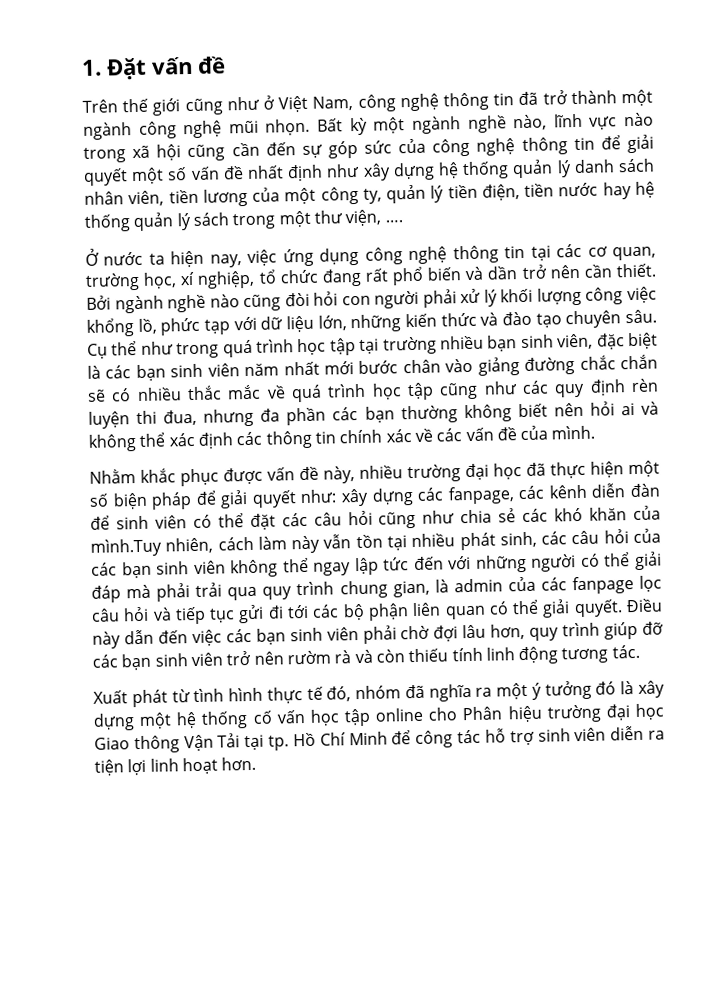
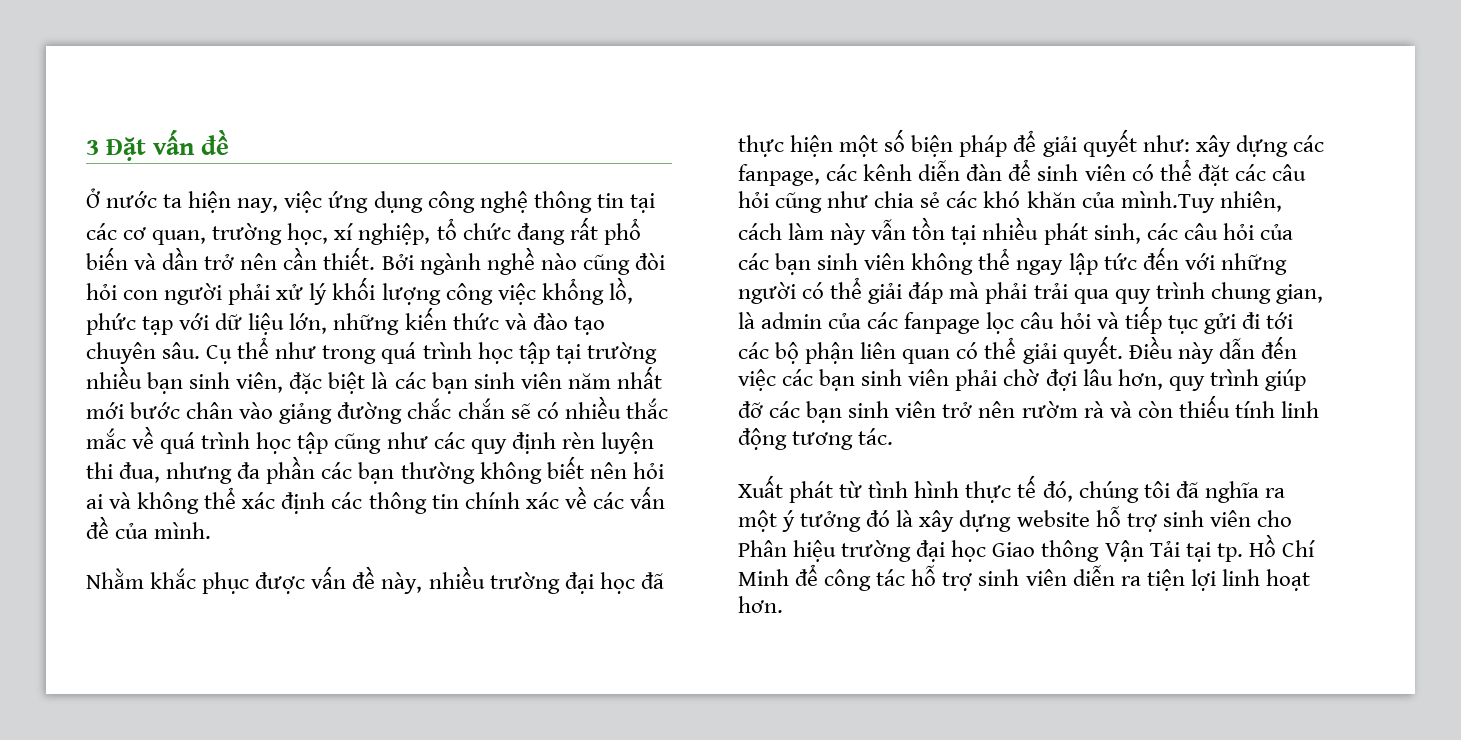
[81,59,102,76] 1. -> [86,140,99,155] 3
[82,89,654,116] [83,112,655,140] [83,134,654,163] [83,158,655,186] [84,181,655,207] [84,209,403,232] // Trên thế giới cũng như ở Việt Nam, công nghệ thông tin đã trở thành một ngành công nghệ mũi nhọn. Bất kỳ một ngành nghề nào, lĩnh vực nào trong xã hội cũng cần đến sự góp sức của công nghệ thông tin để giải quyết một số vấn đề nhất định như xây dựng hệ thống quản lý danh sách nhân viên, tiền lương của một công ty, quản lý tiền điện, tiền nước hay hệ thống quản lý sách trong một thư viện, …. -> (230, 142) none
[355,685,402,700] nhóm -> [1078,481,1170,503] chúng tôi
[139,707,424,730] một hệ thống cố vấn học tập online -> [1016,505,1251,532] website hỗ trợ sinh viên

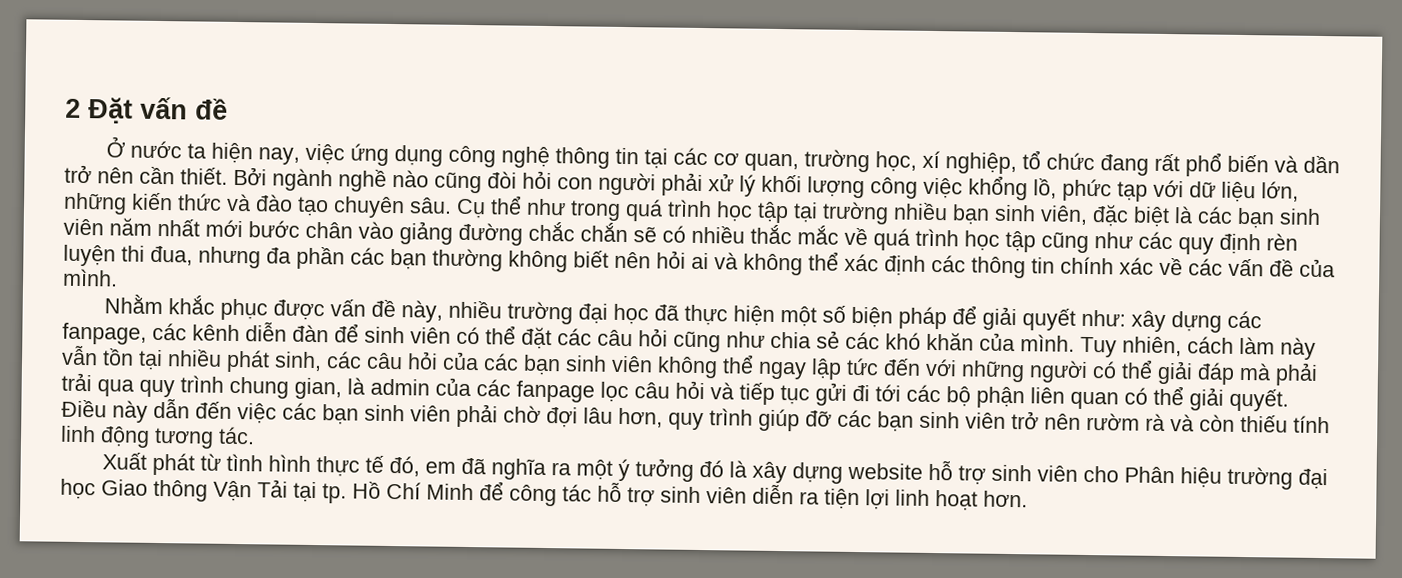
[86,140,99,155] 3 -> [65,98,81,118] 2
[1120,191,1215,213] mình.Tuy -> [1020,334,1117,358] mình. Tuy
[1078,481,1170,503] chúng tôi -> [425,461,457,474] em

